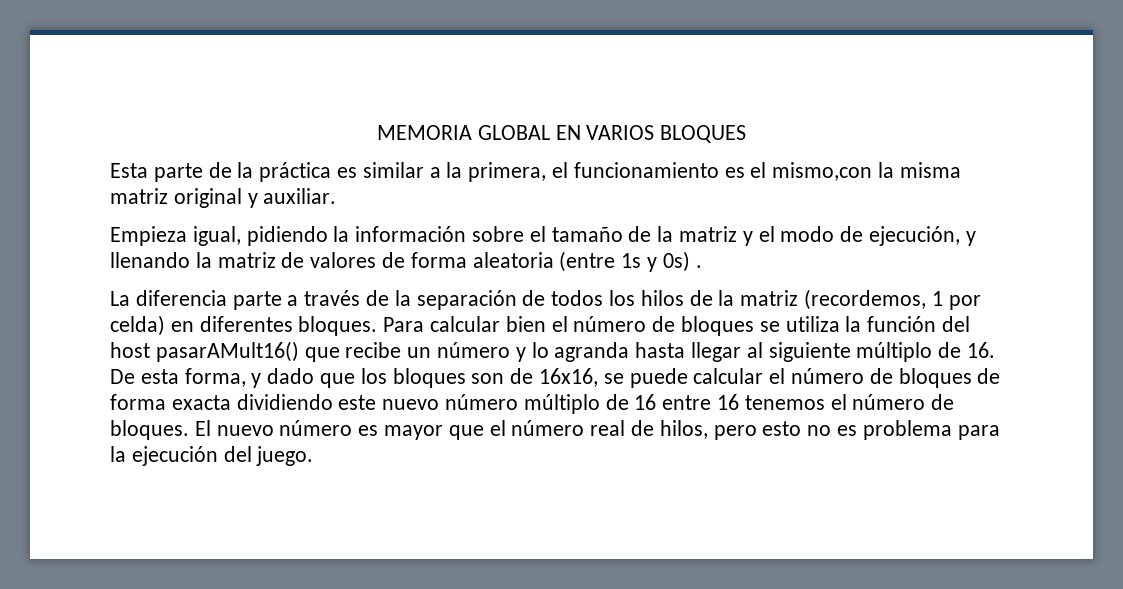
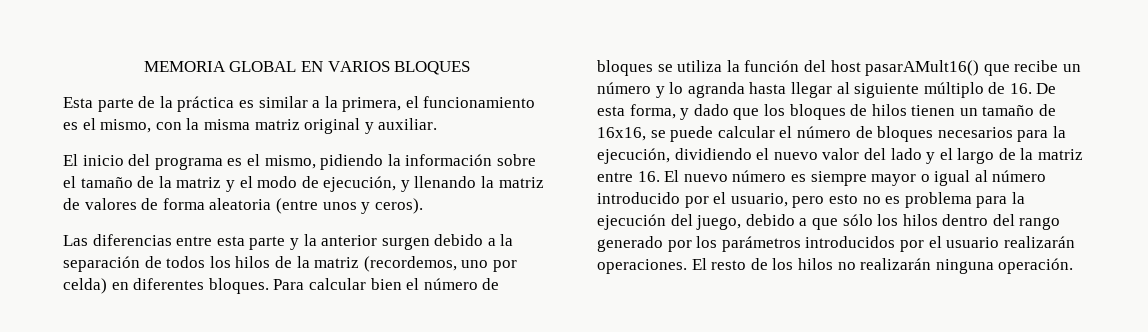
[772,162,873,181] mismo,con -> [100,119,182,133] mismo, con
[110,226,241,246] Empieza igual, -> [63,154,316,170] El inicio del programa es el mismo,
[621,251,702,272] [110,290,390,310] 1s y 0s) . // La diferencia parte a través de -> [322,198,423,214] [63,234,496,250] unos y ceros). // Las diferencias entre esta parte y la anterior surgen debido a
[931,291,943,306] 1 -> [461,260,489,268] uno
[471,373,505,384] son -> [850,104,1035,116] de hilos tienen un tamaño
[977,368,1001,384] [110,394,955,414] [110,420,708,440] de forma exacta dividiendo este nuevo número múltiplo de 16 entre 16 tenemos el número de bloques. El nuevo número es mayor que el número real de hilos, -> [937,126,1066,142] [597,148,1084,164] [597,170,1047,186] [597,192,788,208] necesarios para la ejecución, dividiendo el nuevo valor del lado y el largo de la matriz entre 16. El nuevo número es siempre mayor o igual al número introducido por el usuario,
[256,446,314,466] juego. -> [696,214,1061,230] [597,236,1075,252] [597,258,1074,274] juego, debido a que sólo los hilos dentro del rango generado por los parámetros introducidos por el usuario realizarán operaciones. El resto de los hilos no realizarán ninguna operación.

